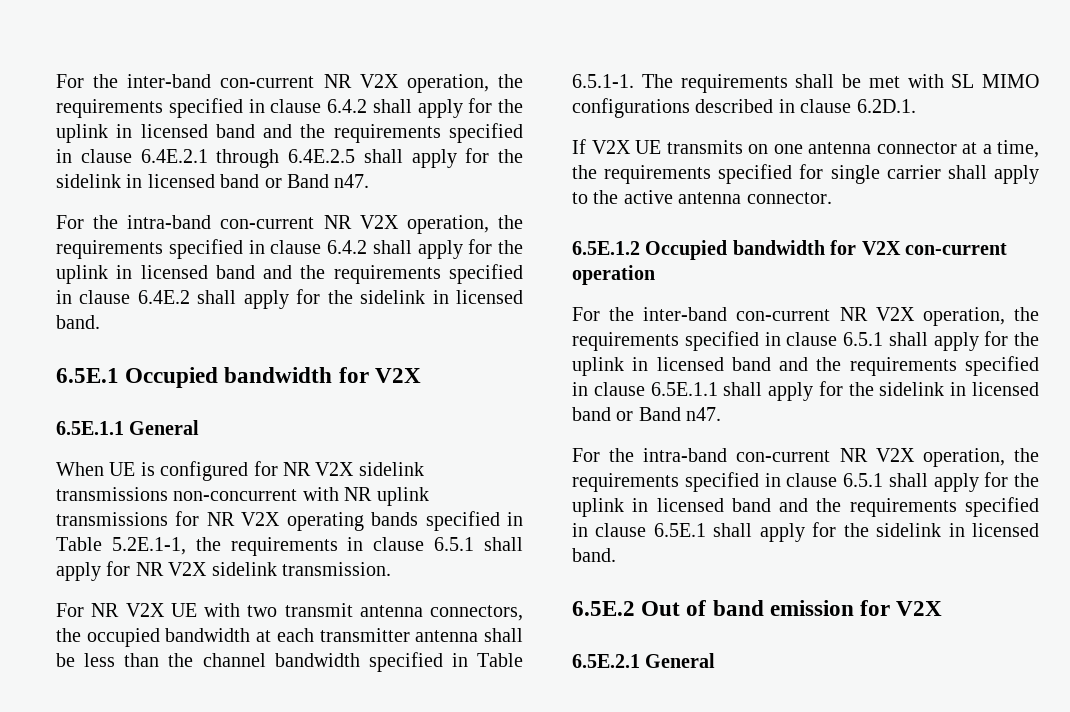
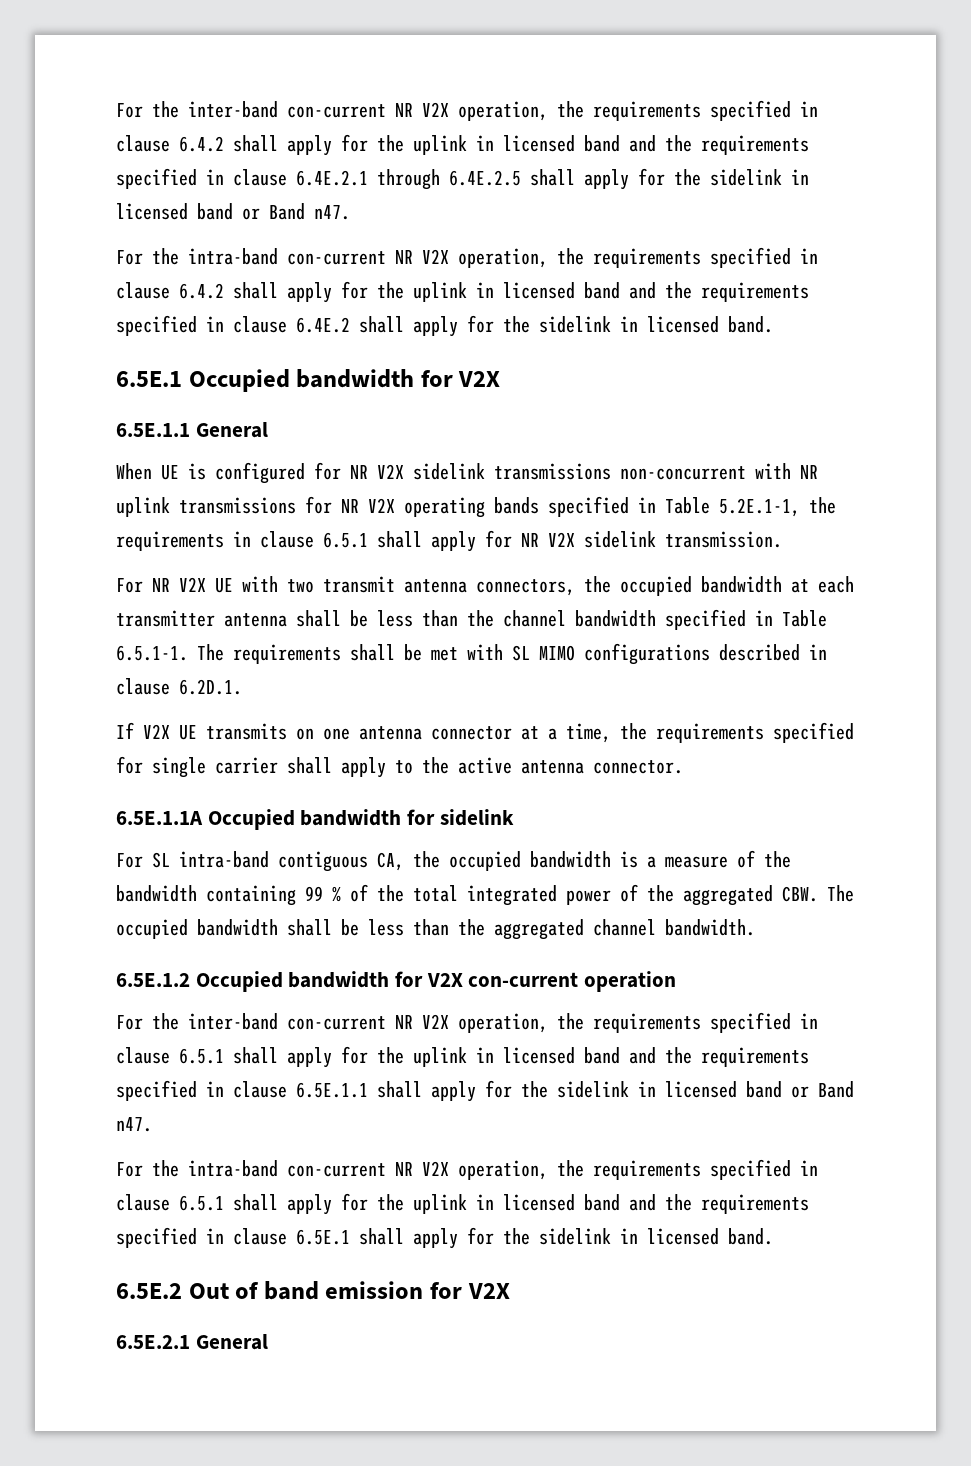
(832, 198) none -> [116,809,514,830] [116,850,791,872] [116,884,854,906] [116,919,755,940] // 6.5E.1.1A Occupied bandwidth for sidelink // For SL intra-band contiguous CA, the occupied bandwidth is a measure of the bandwidth containing 99 % of the total integrated power of the aggregated CBW. The occupied bandwidth shall be less than the aggregated channel bandwidth.

